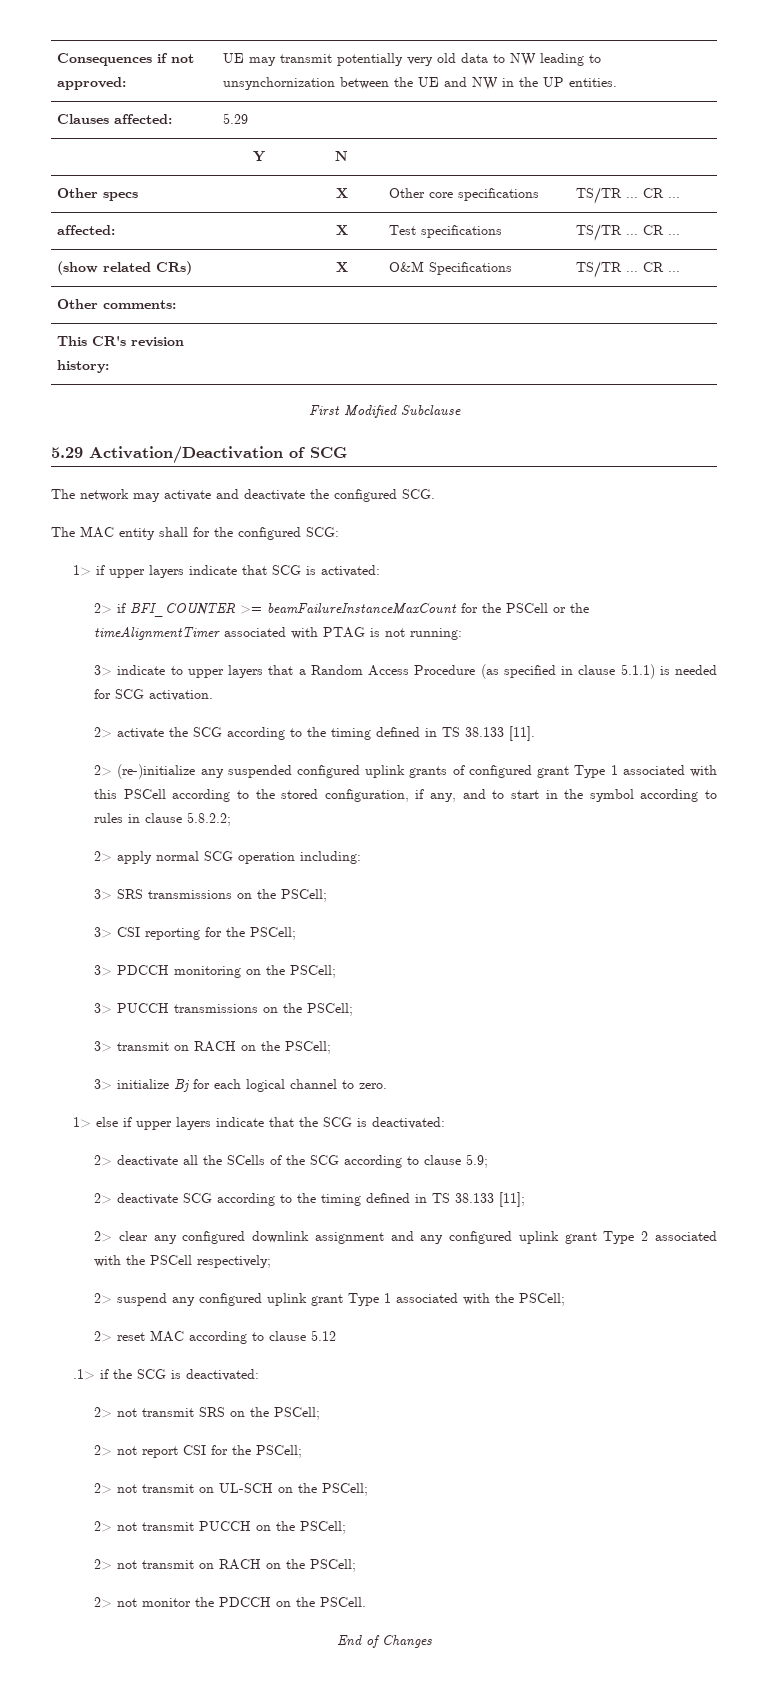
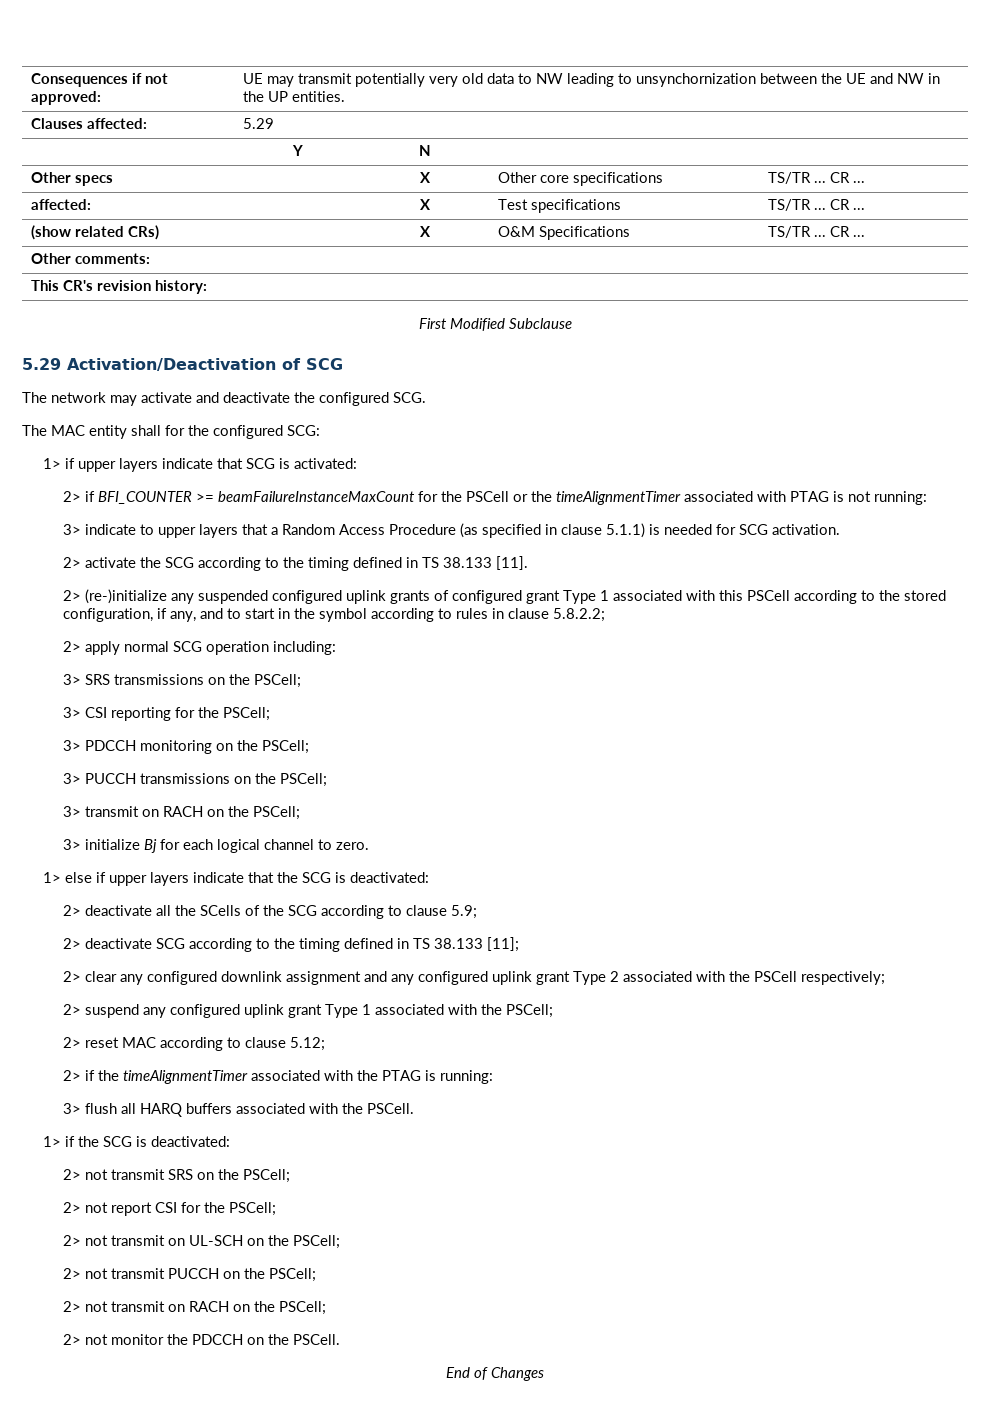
[311,1330,337,1341] [72,1369,95,1380] 5.12 // .1> -> [290,1037,326,1051] [63,1070,494,1084] [63,1103,415,1117] [42,1136,61,1147] 5.12; // 2> if the timeAlignmentTimer associated with the PTAG is running: // 3> flush all HARQ buffers associated with the PSCell. // 1>

